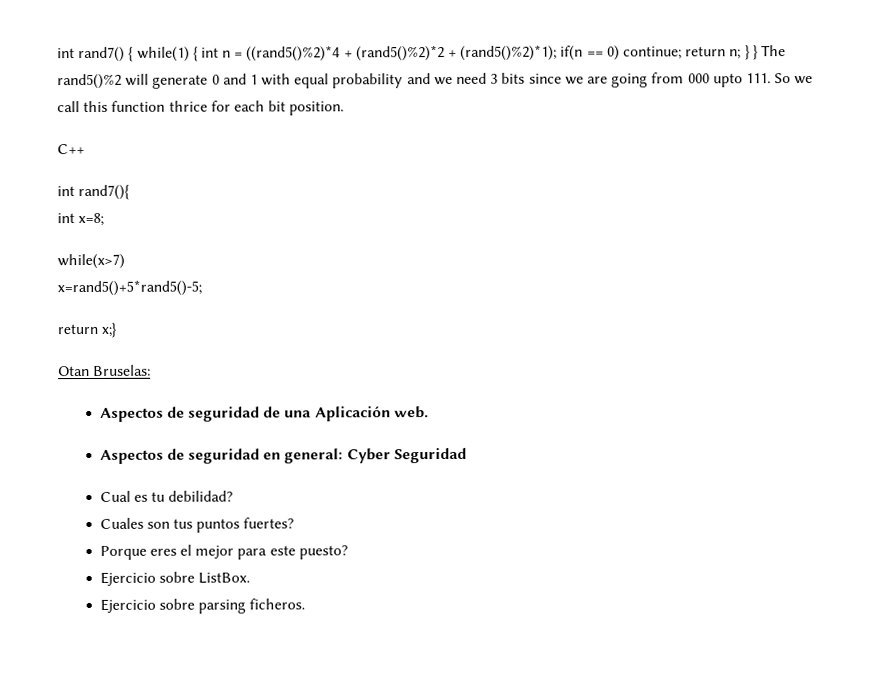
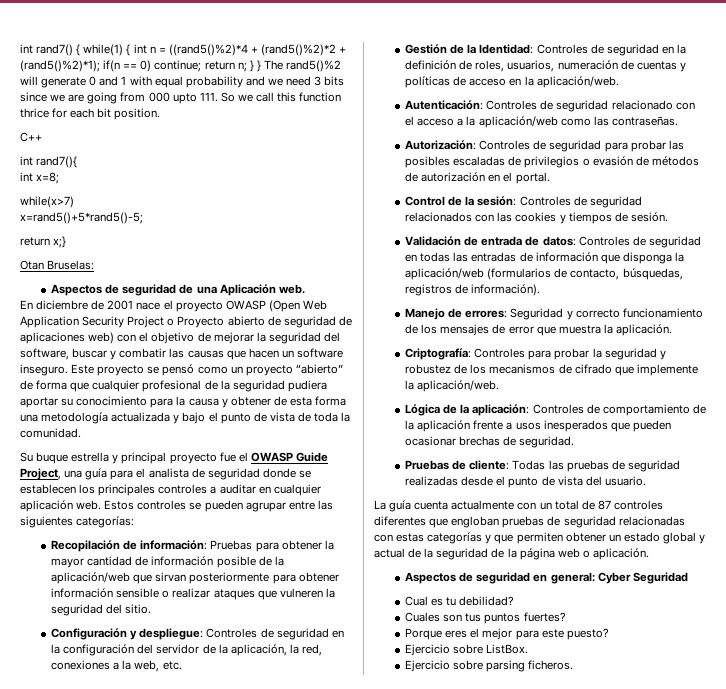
(429, 412) none -> [20,300,327,312] [20,316,352,328] [20,332,340,344] [20,348,343,360] [20,364,343,376] [20,380,327,392] [20,396,347,408] [20,412,351,424] [20,428,81,438] [20,452,328,464] [20,468,311,480] [20,484,321,496] [20,500,333,512] [20,516,135,528] [51,540,334,552] [51,556,284,568] [51,572,339,584] [51,588,335,600] [51,604,152,616] [51,628,344,640] [51,644,322,656] [51,660,182,672] [405,44,686,56] [405,60,686,72] [405,76,619,88] [405,100,695,112] [405,116,678,128] [405,140,684,152] [405,156,699,168] [405,172,550,184] [405,196,642,208] [405,212,668,224] [405,236,701,248] [405,252,684,264] [405,268,683,280] [405,284,541,296] [405,308,703,320] [405,324,672,336] [405,348,666,360] [405,364,698,376] [405,380,500,392] [405,404,706,416] [405,420,671,432] [405,436,575,448] [405,460,680,472] [405,476,646,488] [374,500,663,512] [374,516,685,528] [374,532,706,544] [374,548,649,560] // En diciembre de 2001 nace el proyecto OWASP (Open Web Application Security Project o Proyecto abierto de seguridad de aplicaciones web) con el objetivo de mejorar la seguridad del software, buscar y combatir las causas que hacen un software inseguro. Este proyecto se pensó como un proyecto “abierto” de forma que cualquier profesional de la seguridad pudiera aportar su conocimiento para la causa y obtener de esta forma una metodología actualizada y bajo el punto de vista de toda la comunidad. // Su buque estrella y principal proyecto fue el OWASP Guide Project, una guía para el analista de seguridad donde se establecen los principales controles a auditar en cualquier aplicación web. Estos controles se pueden agrupar entre las siguientes categorías: // Recopilación de información: Pruebas para obtener la mayor cantidad de información posible de la aplicación/web que sirvan posteriormente para obtener información sensible o realizar ataques que vulneren la seguridad del sitio. // Configuración y despliegue: Controles de seguridad en la configuración del servidor de la aplicación, la red, conexiones a la web, etc. // Gestión de la Identidad: Controles de seguridad en la definición de roles, usuarios, numeración de cuentas y políticas de acceso en la aplicación/web. // Autenticación: Controles de seguridad relacionado con el acceso a la aplicación/web como las contraseñas. // Autorización: Controles de seguridad para probar las posibles escaladas de privilegios o evasión de métodos de autorización en el portal. // Control de la sesión: Controles de seguridad relacionados con las cookies y tiempos de sesión. // Validación de entrada de datos: Controles de seguridad en todas las entradas de información que disponga la aplicación/web (formularios de contacto, búsquedas, registros de información). // Manejo de errores: Seguridad y correcto funcionamiento de los mensajes de error que muestra la aplicación. // Criptografía: Controles para probar la seguridad y robustez de los mecanismos de cifrado que implemente la aplicación/web. // Lógica de la aplicación: Controles de comportamiento de la aplicación frente a usos inesperados que pueden ocasionar brechas de seguridad. // Pruebas de cliente: Todas las pruebas de seguridad realizadas desde el punto de vista del usuario. // La guía cuenta actualmente con un total de 87 controles diferentes que engloban pruebas de seguridad relacionadas con estas categorías y que permiten obtener un estado global y actual de la seguridad de la página web o aplicación.

